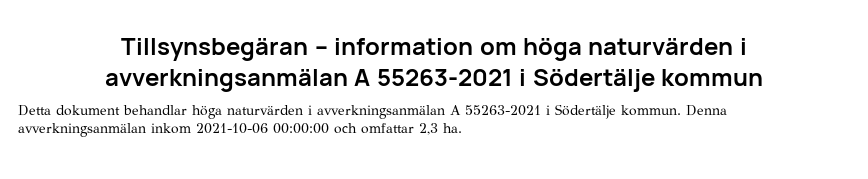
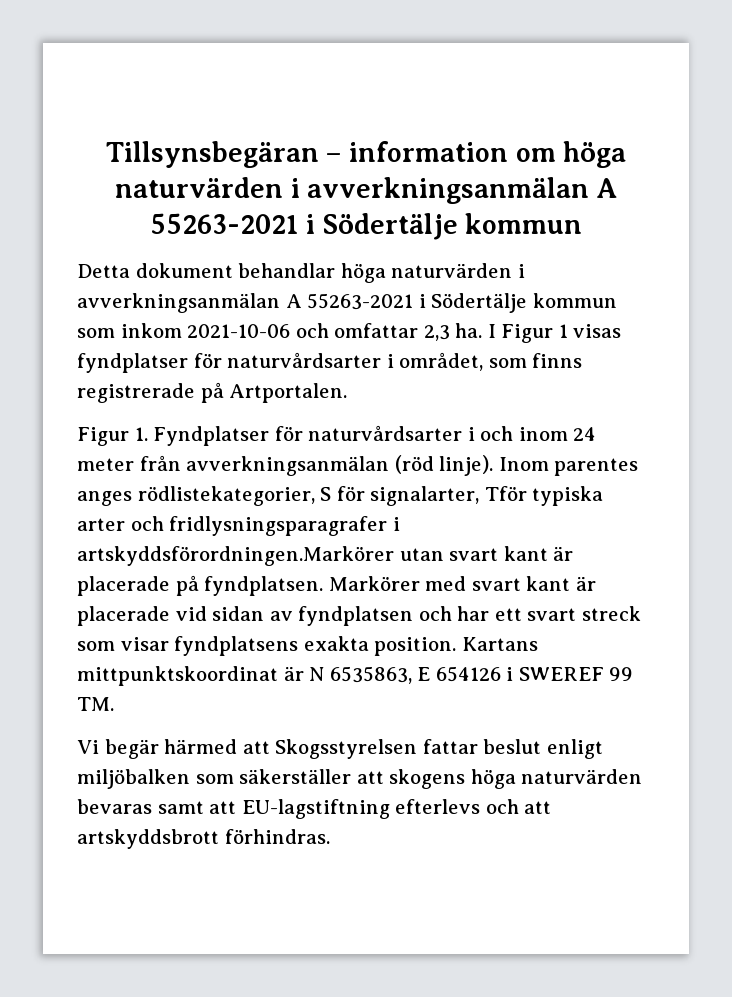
[621,105,727,116] [18,123,146,137] kommun. Denna avverkningsanmälan -> [532,293,617,308] [77,328,115,338] kommun som
[273,123,329,134] 00:00:00 -> (291, 331) none
(462, 128) none -> [487,324,622,343] [77,352,583,373] [77,382,348,403] [77,425,597,446] [77,455,639,476] [77,486,604,506] [77,516,400,536] [77,546,574,566] [77,575,596,596] [77,606,641,626] [77,636,538,656] [77,666,634,686] [77,697,114,711] [77,739,603,759] [77,769,643,789] [77,799,552,819] [77,829,330,849] I Figur 1 visas fyndplatser för naturvårdsarter i området, som finns registrerade på Artportalen. // Figur 1. Fyndplatser för naturvårdsarter i och inom 24 meter från avverkningsanmälan (röd linje). Inom parentes anges rödlistekategorier, S för signalarter, Tför typiska arter och fridlysningsparagrafer i artskyddsförordningen.Markörer utan svart kant är placerade på fyndplatsen. Markörer med svart kant är placerade vid sidan av fyndplatsen och har ett svart streck som visar fyndplatsens exakta position. Kartans mittpunktskoordinat är N 6535863, E 654126 i SWEREF 99 TM. // Vi begär härmed att Skogsstyrelsen fattar beslut enligt miljöbalken som säkerställer att skogens höga naturvärden bevaras samt att EU-lagstiftning efterlevs och att artskyddsbrott förhindras.

